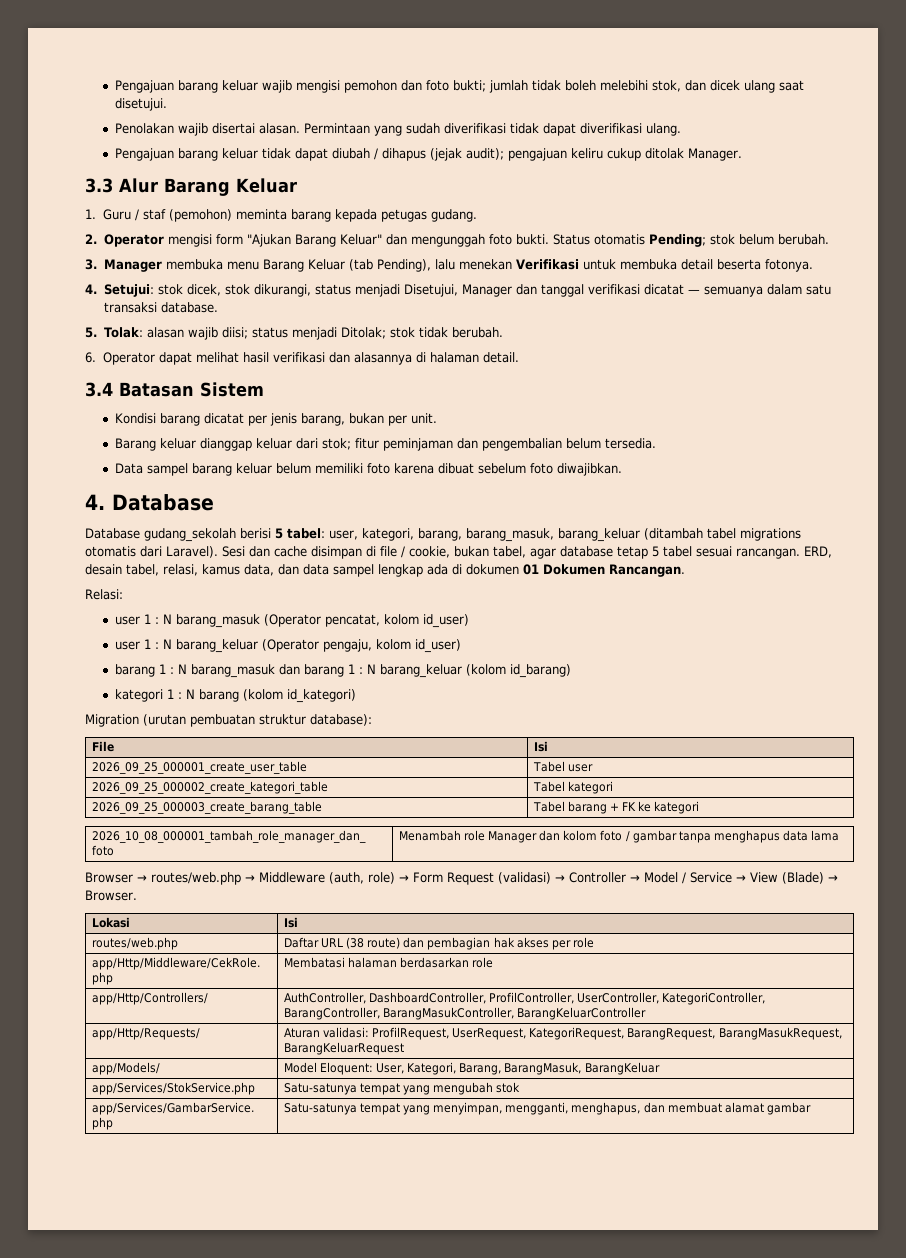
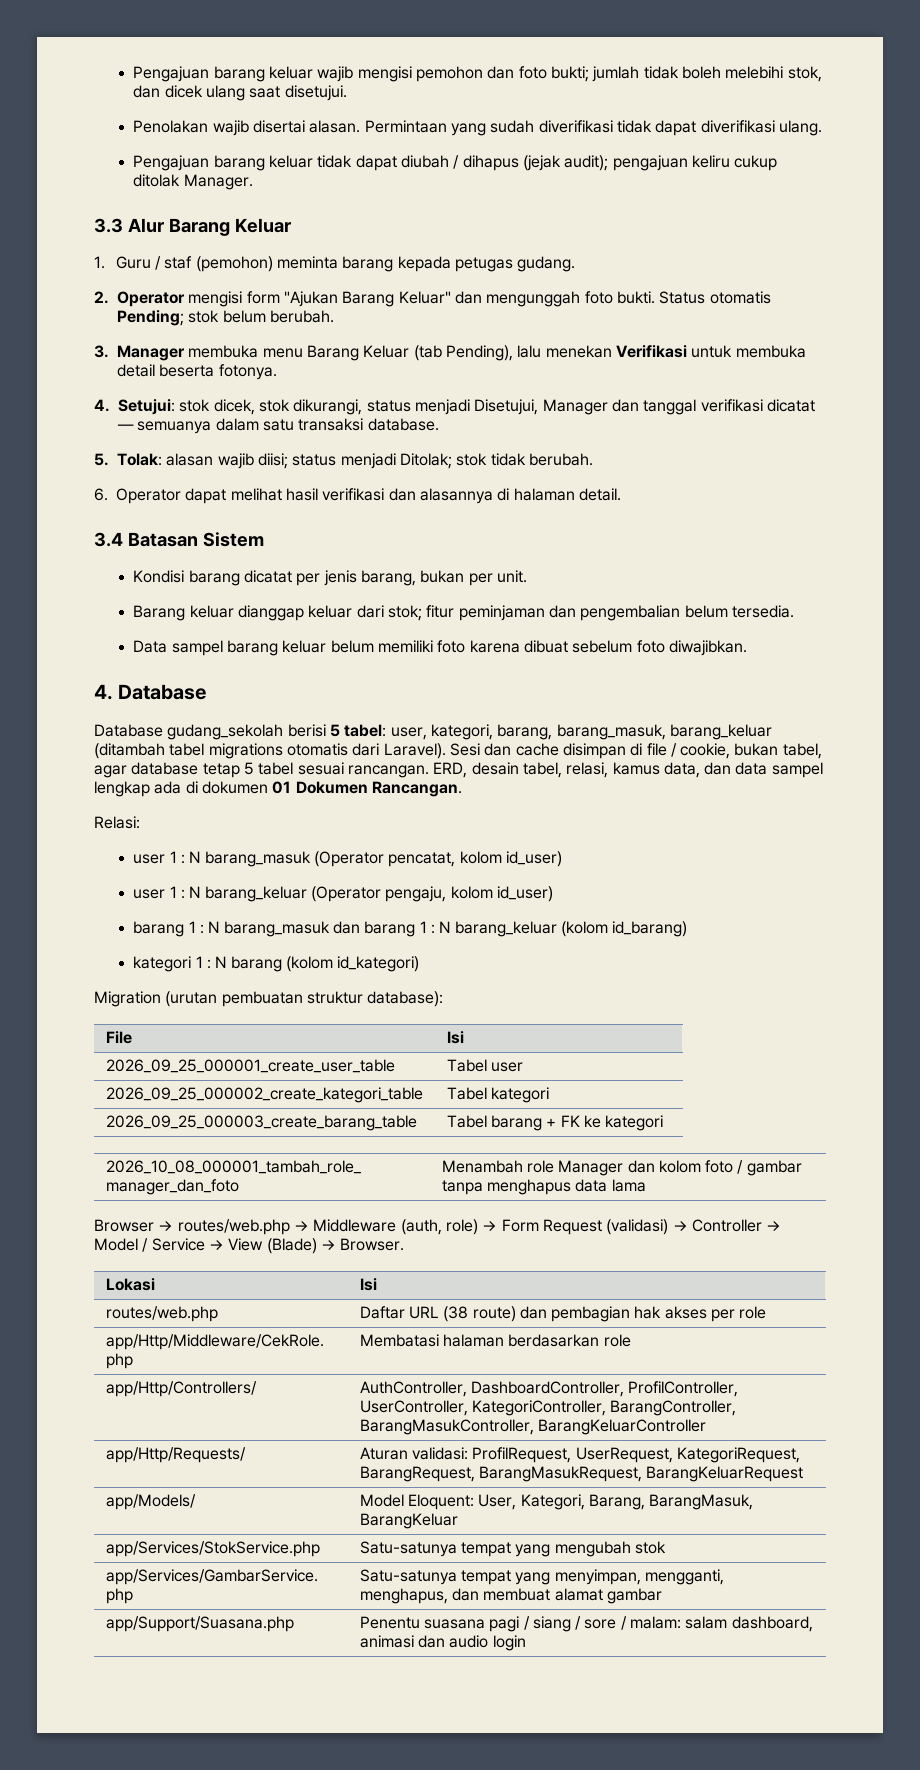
(811, 1108) none -> [105,1616,294,1632] [359,1616,813,1632] [359,1635,526,1651] // app/Support/Suasana.php | Penentu suasana pagi / siang / sore / malam: salam dashboard, animasi dan audio login

